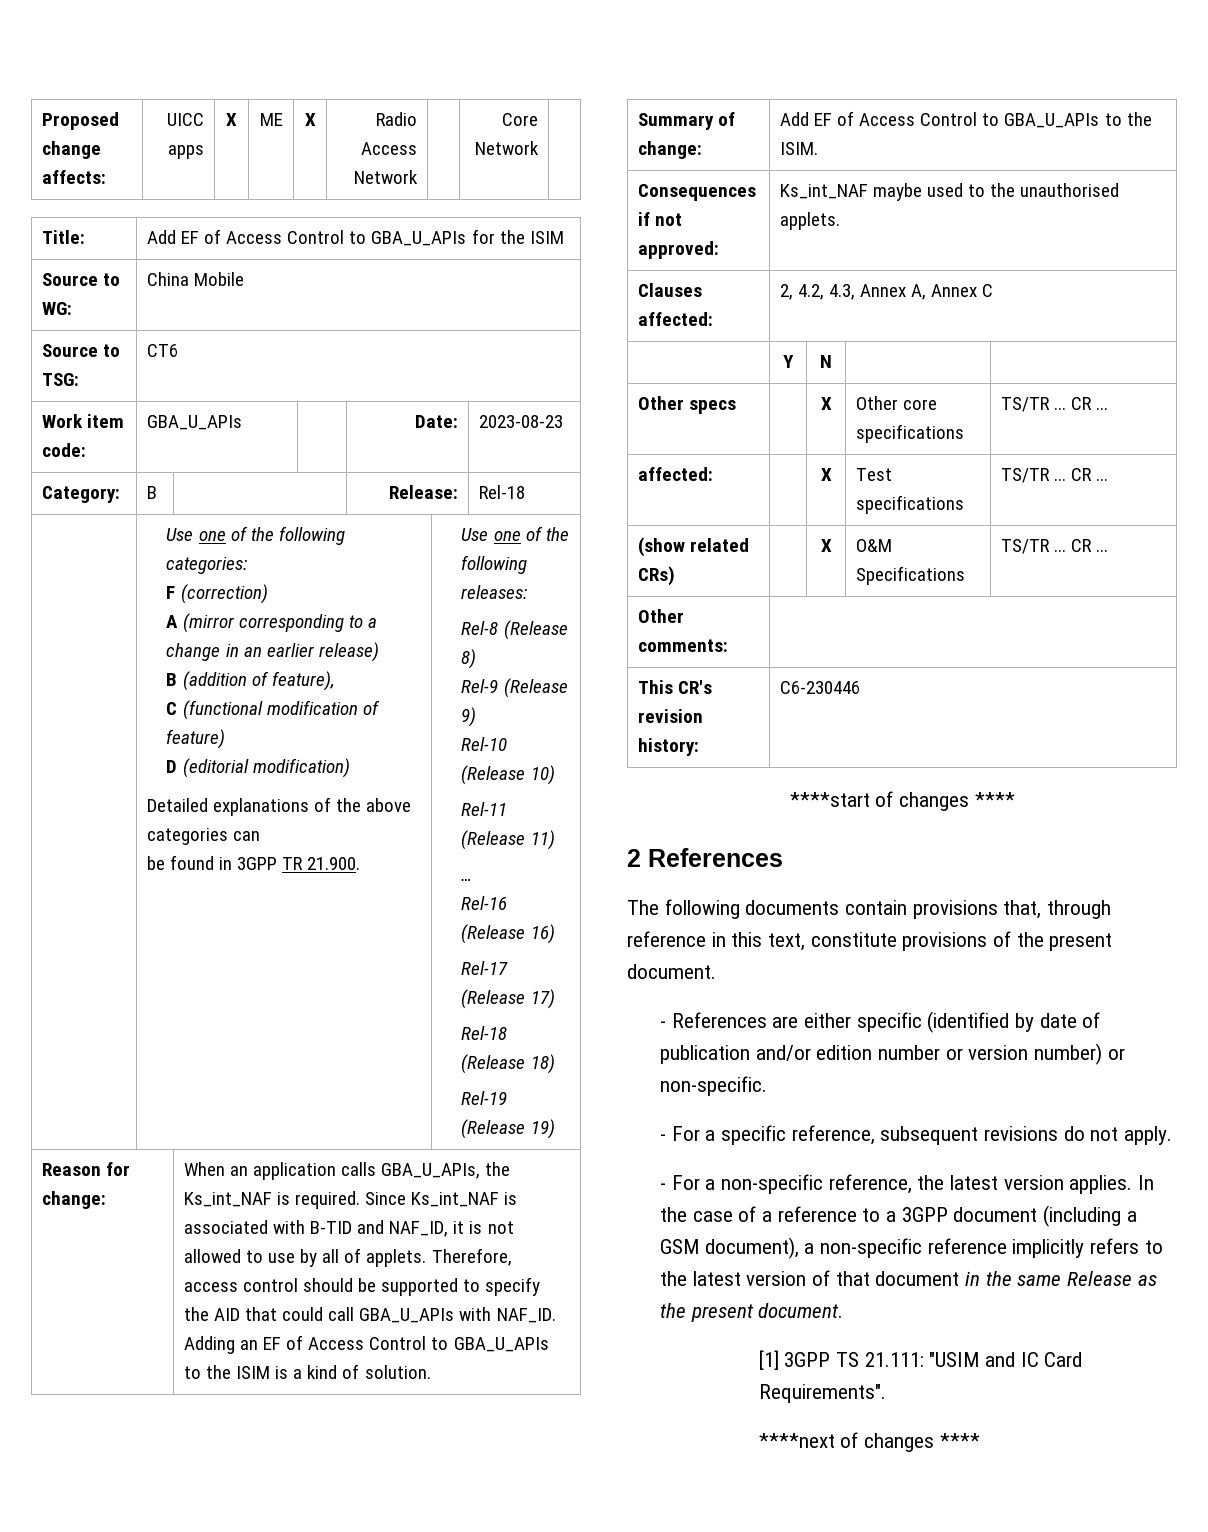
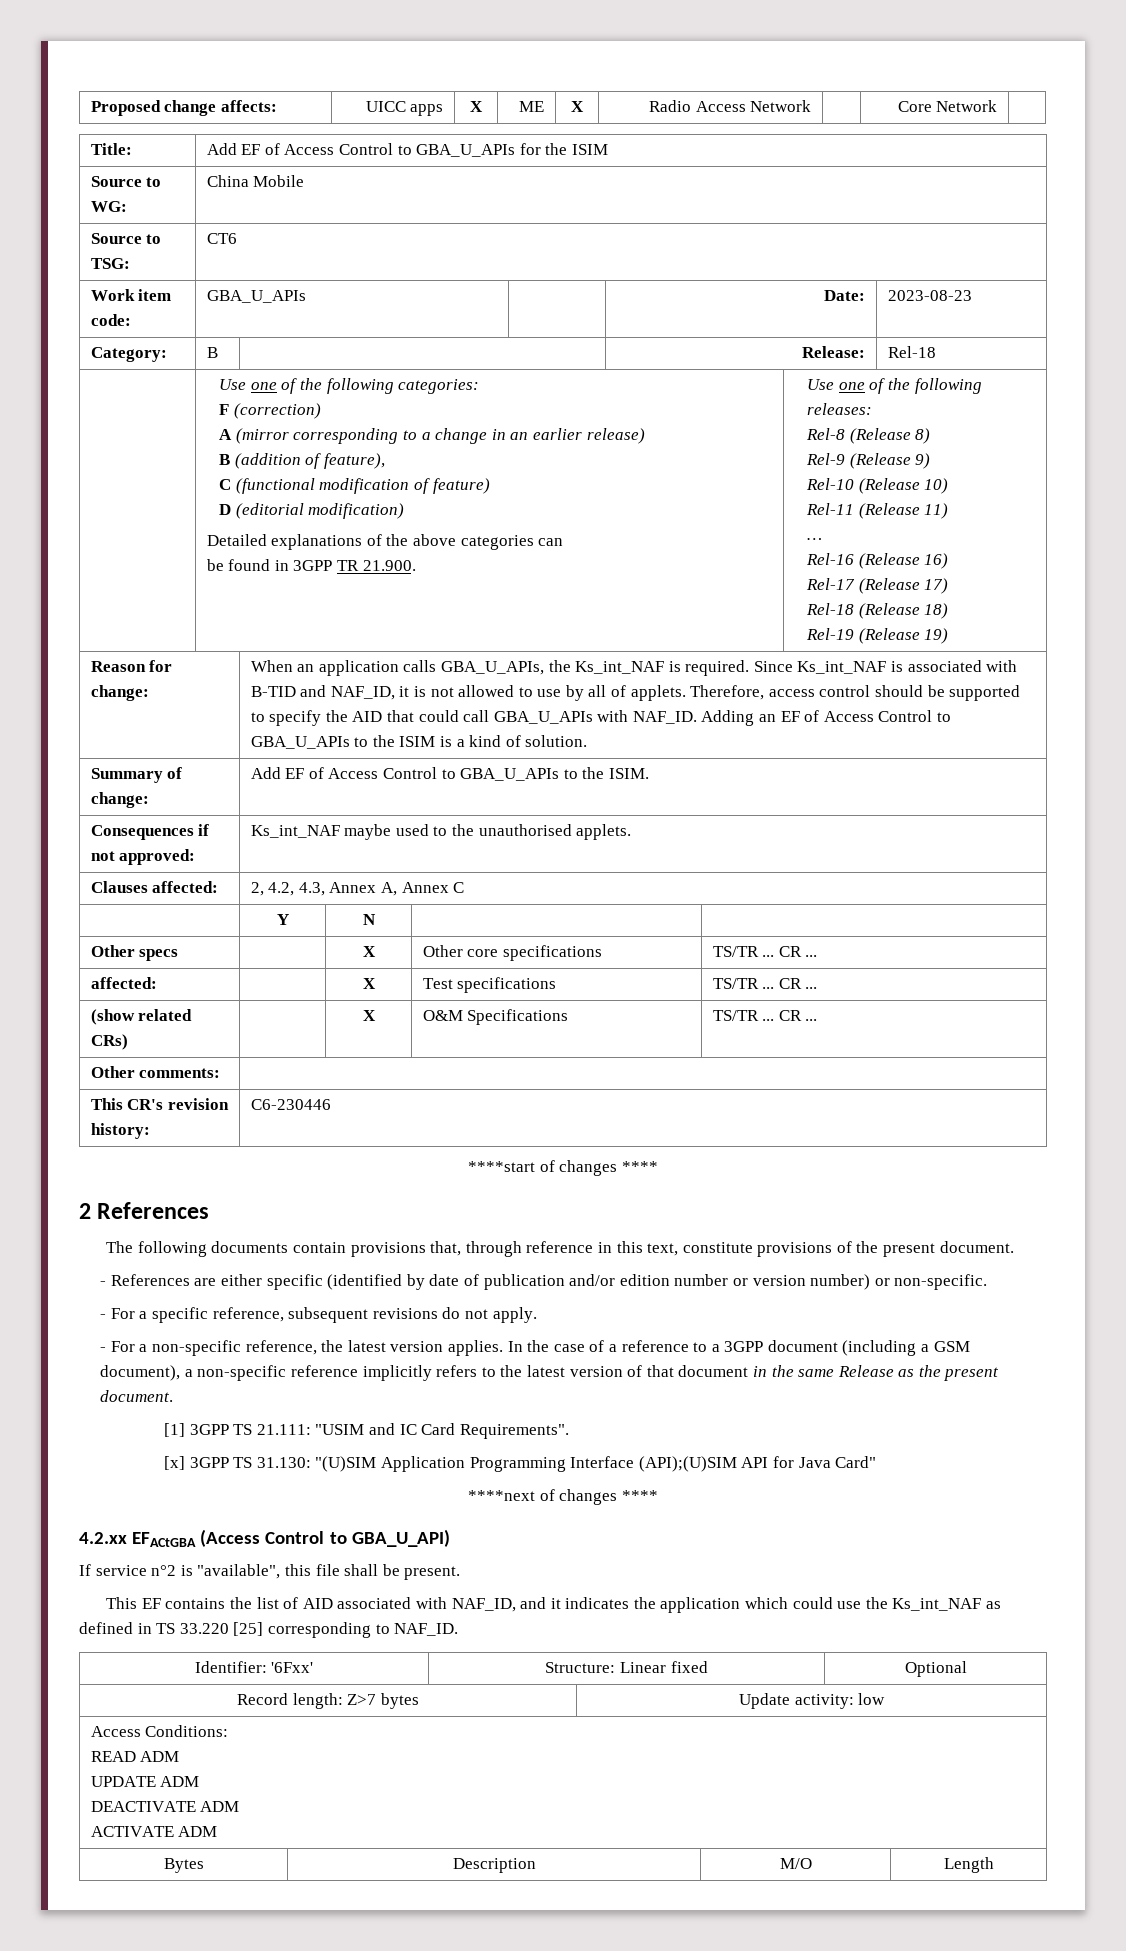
[758,1432,980,1452] ****next of changes **** -> [164,1456,877,1472] [468,1489,658,1505] [79,1529,450,1547] [79,1564,461,1580] [106,1597,1002,1613] [79,1622,459,1638] [194,1661,314,1673] [545,1661,708,1673] [904,1661,967,1677] [237,1693,419,1709] [738,1693,886,1709] [90,1725,229,1737] [90,1751,180,1762] [90,1776,200,1787] [90,1801,240,1812] [90,1826,218,1837] [163,1858,204,1873] [452,1858,536,1873] [779,1858,812,1869] [943,1857,994,1873] [x] 3GPP TS 31.130: "(U)SIM Application Programming Interface (API);(U)SIM API for Java Card" // ****next of changes **** // 4.2.xx EFACtGBA (Access Control to GBA_U_API) // If service n°2 is "available", this file shall be present. // This EF contains the list of AID associated with NAF_ID, and it indicates the application which could use the Ks_int_NAF as defined in TS 33.220 [25] corresponding to NAF_ID. // Identifier: '6Fxx' | Structure: Linear fixed | Optional // Record length: Z>7 bytes | Update activity: low // Access Conditions: // READ ADM // UPDATE ADM // DEACTIVATE ADM // ACTIVATE ADM // Bytes | Description | M/O | Length

